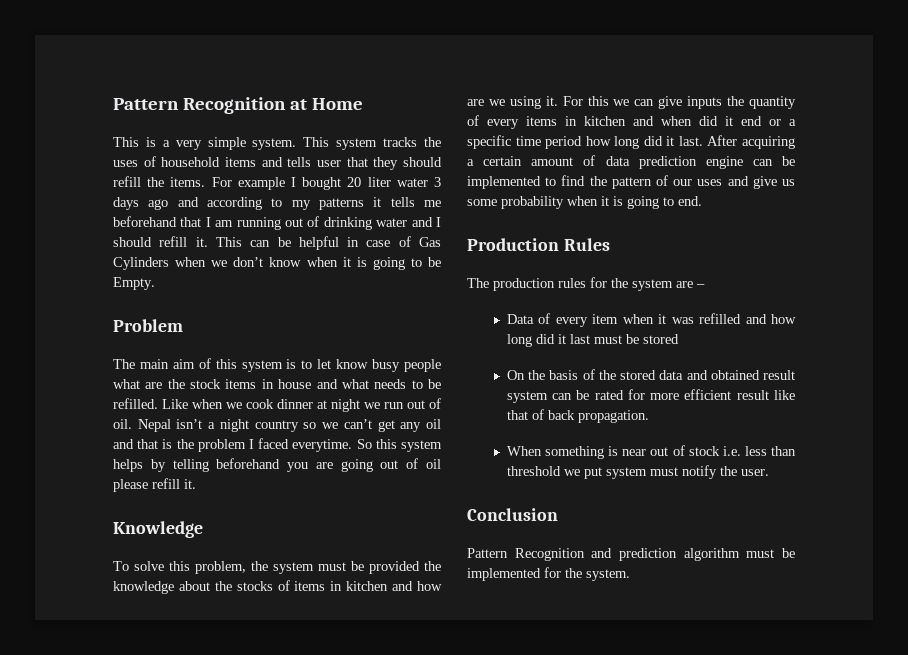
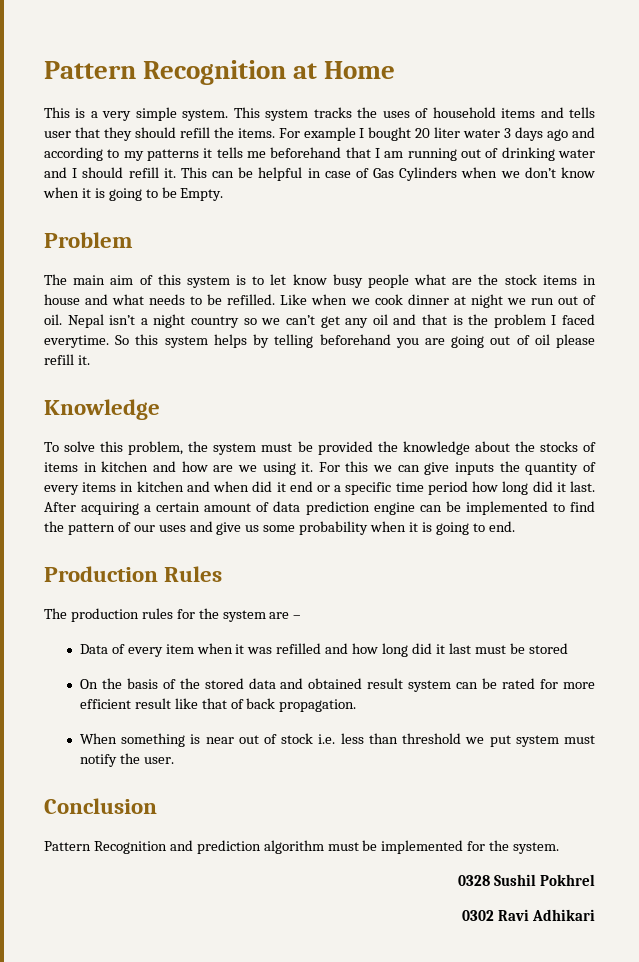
(630, 575) none -> [458,874,595,886] [462,909,595,921] // 0328 Sushil Pokhrel // 0302 Ravi Adhikari

